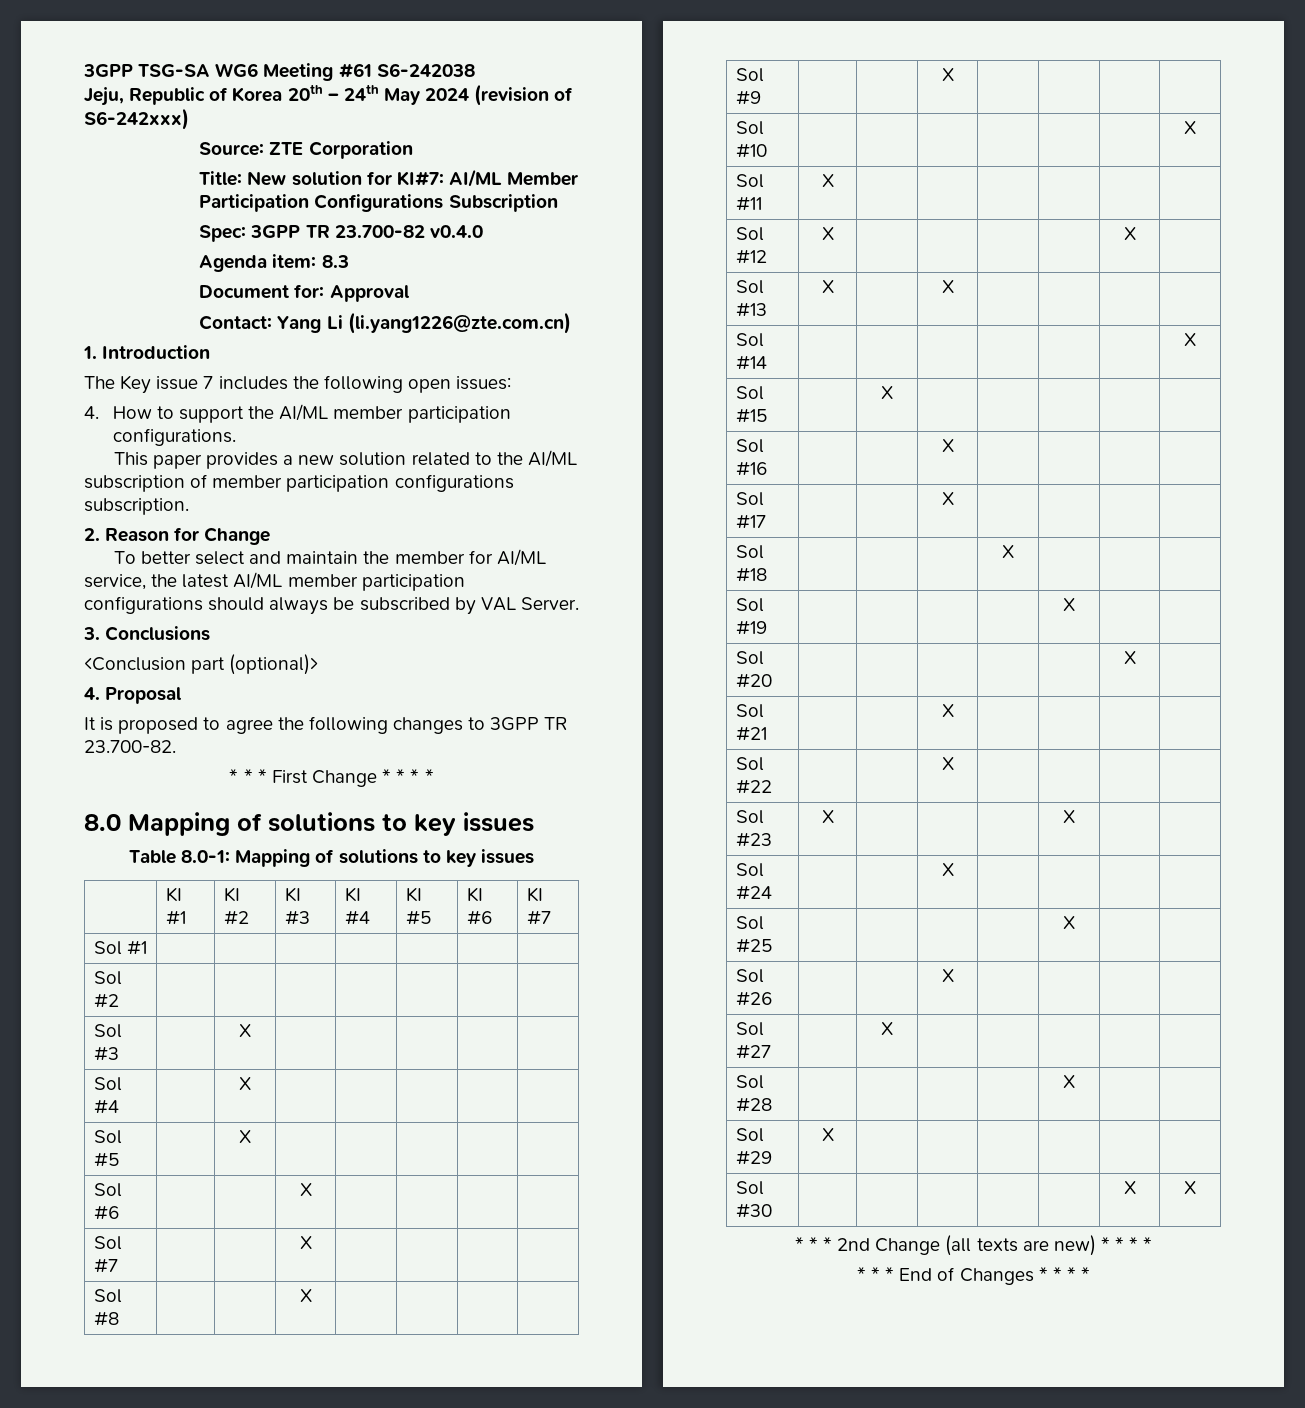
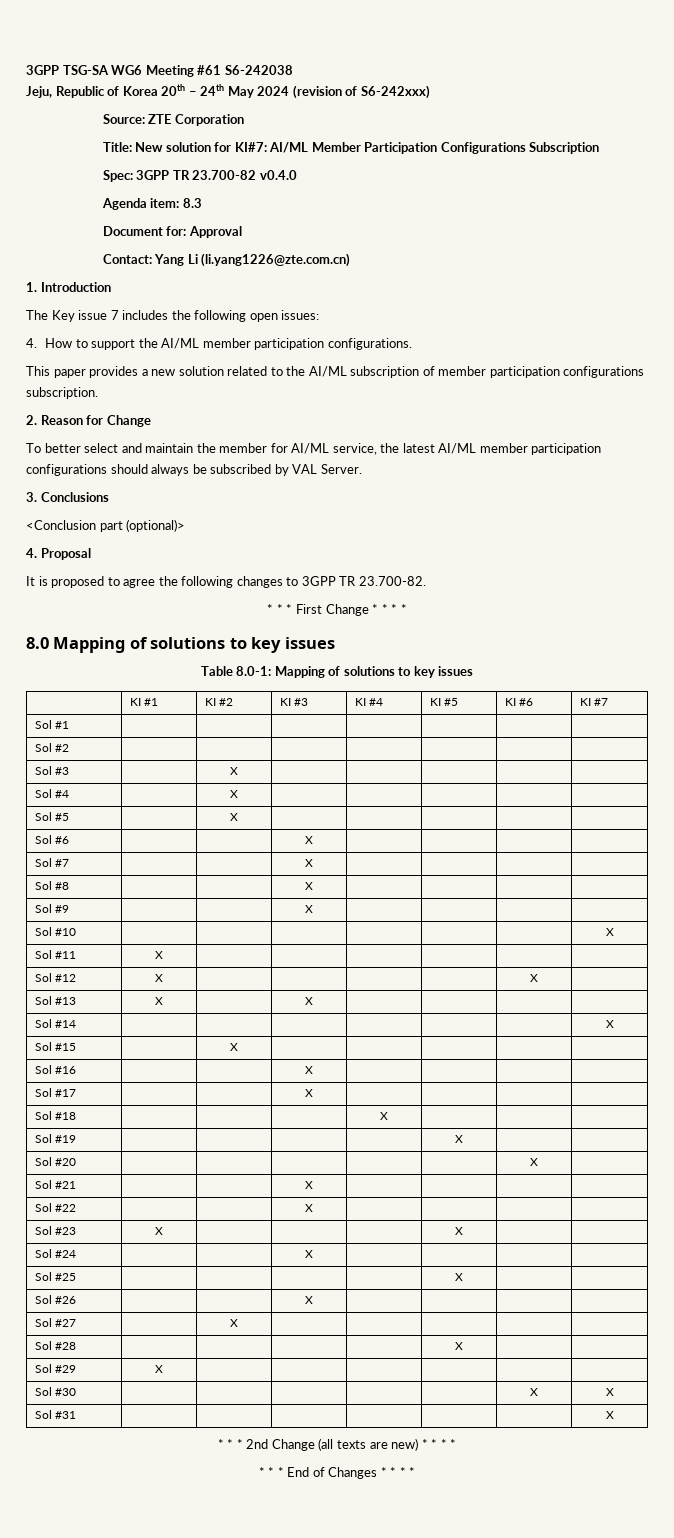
(1196, 1187) none -> [34,1410,76,1419] [605,1411,614,1419] // Sol #31 | | | | | | | X

